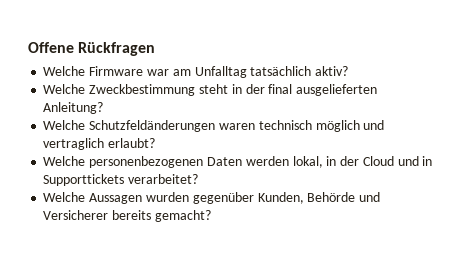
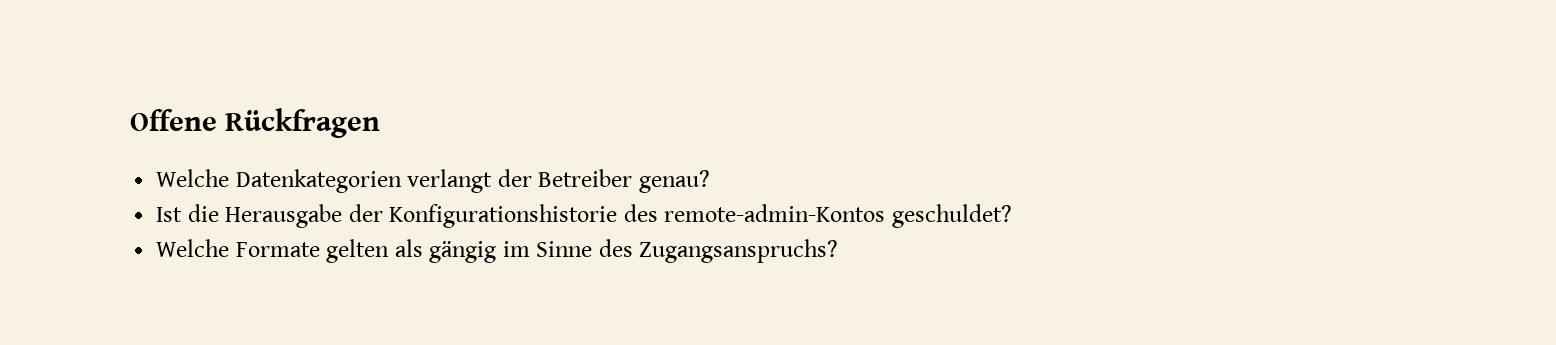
[89,66,349,78] [43,84,378,96] [43,102,104,114] [43,120,385,132] [43,138,156,150] [43,156,433,168] [43,174,199,186] [43,192,381,204] [43,210,211,222] Firmware war am Unfalltag tatsächlich aktiv? // Welche Zweckbestimmung steht in der final ausgelieferten Anleitung? // Welche Schutzfeldänderungen waren technisch möglich und vertraglich erlaubt? // Welche personenbezogenen Daten werden lokal, in der Cloud und in Supporttickets verarbeitet? // Welche Aussagen wurden gegenüber Kunden, Behörde und Versicherer bereits gemacht? -> [235,169,710,193] [156,204,1012,228] [156,239,839,263] Datenkategorien verlangt der Betreiber genau? // Ist die Herausgabe der Konfigurationshistorie des remote-admin-Kontos geschuldet? // Welche Formate gelten als gängig im Sinne des Zugangsanspruchs?

